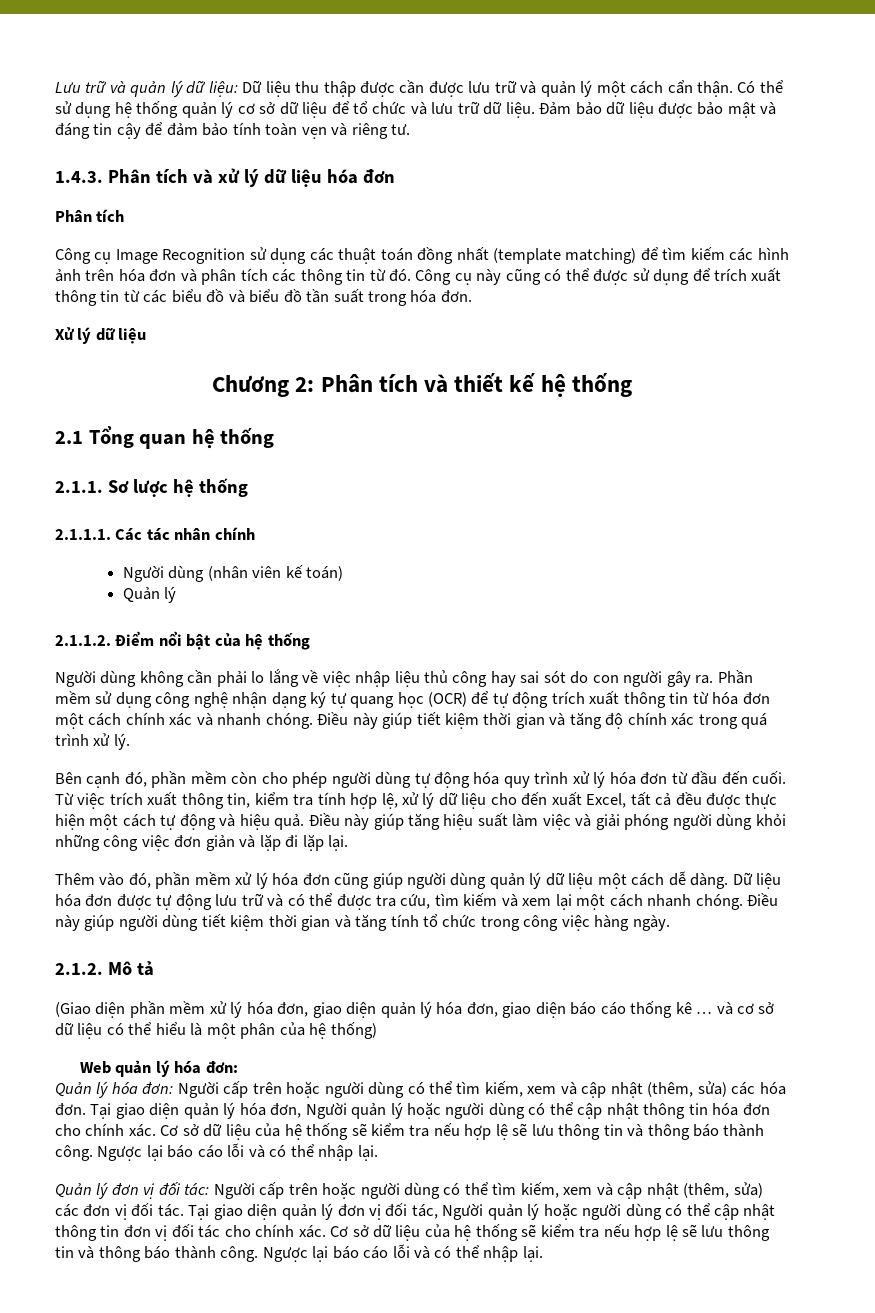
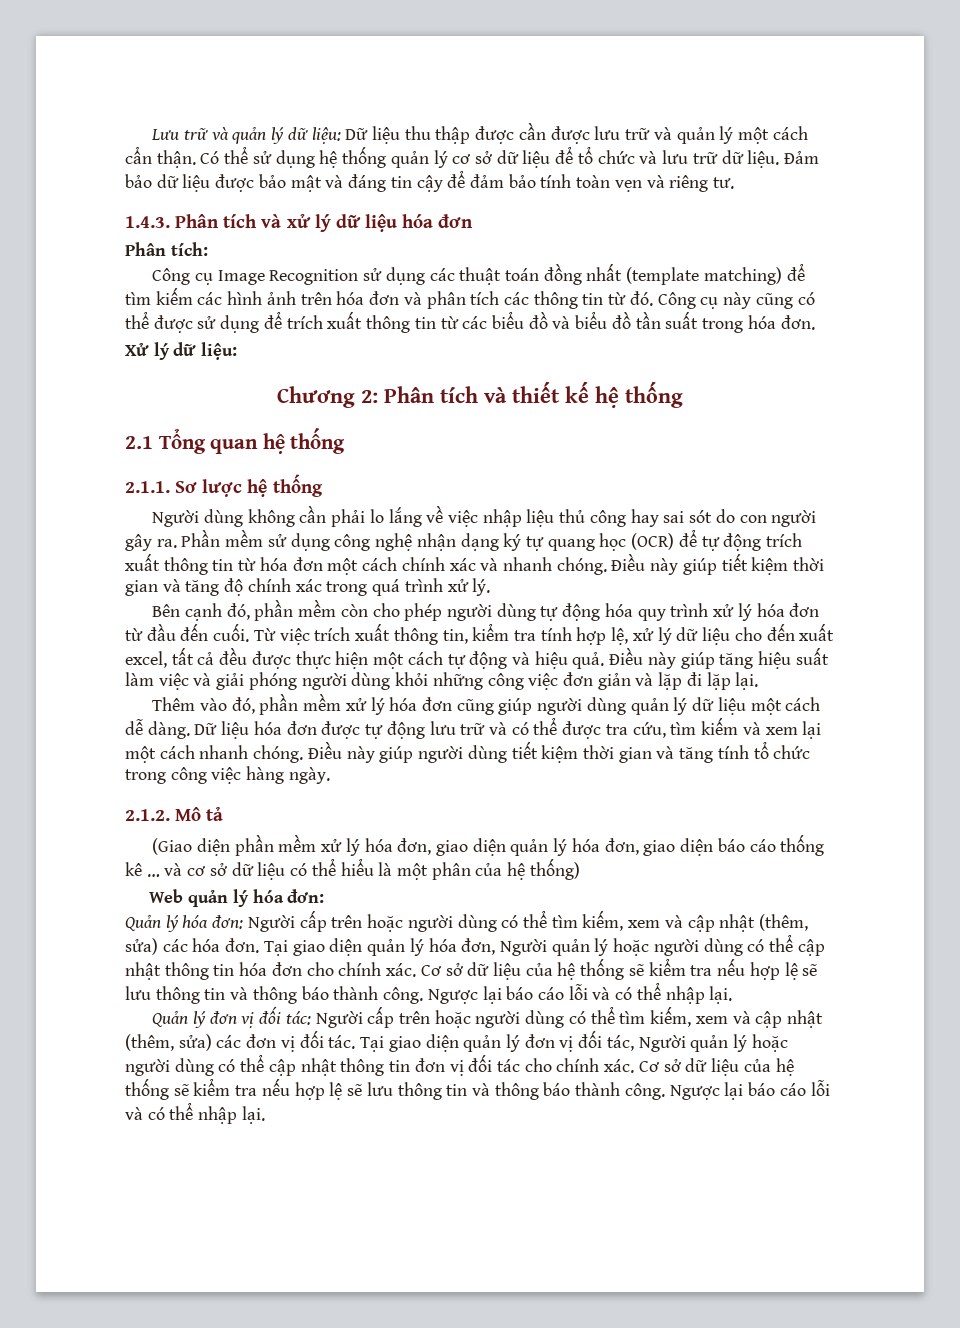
[96,209,125,222] tích -> [170,242,208,256] tích:
[118,327,147,344] liệu -> [201,342,238,360] liệu:
[55,527,255,541] [122,565,344,582] [122,586,177,603] [55,631,310,650] // 2.1.1.1. Các tác nhân chính // Người dùng (nhân viên kế toán) // Quản lý // 2.1.1.2. Điểm nổi bật của hệ thống -> (323, 485) none
[586,793,627,808] Excel, -> [125,651,167,668] excel,

